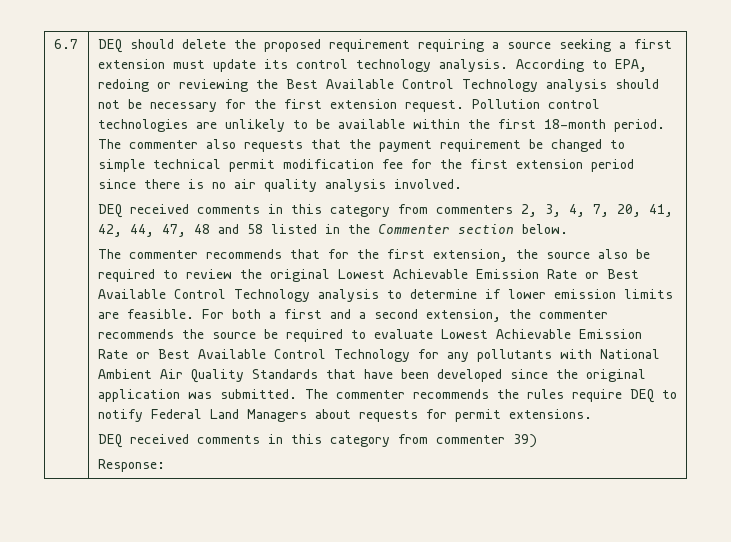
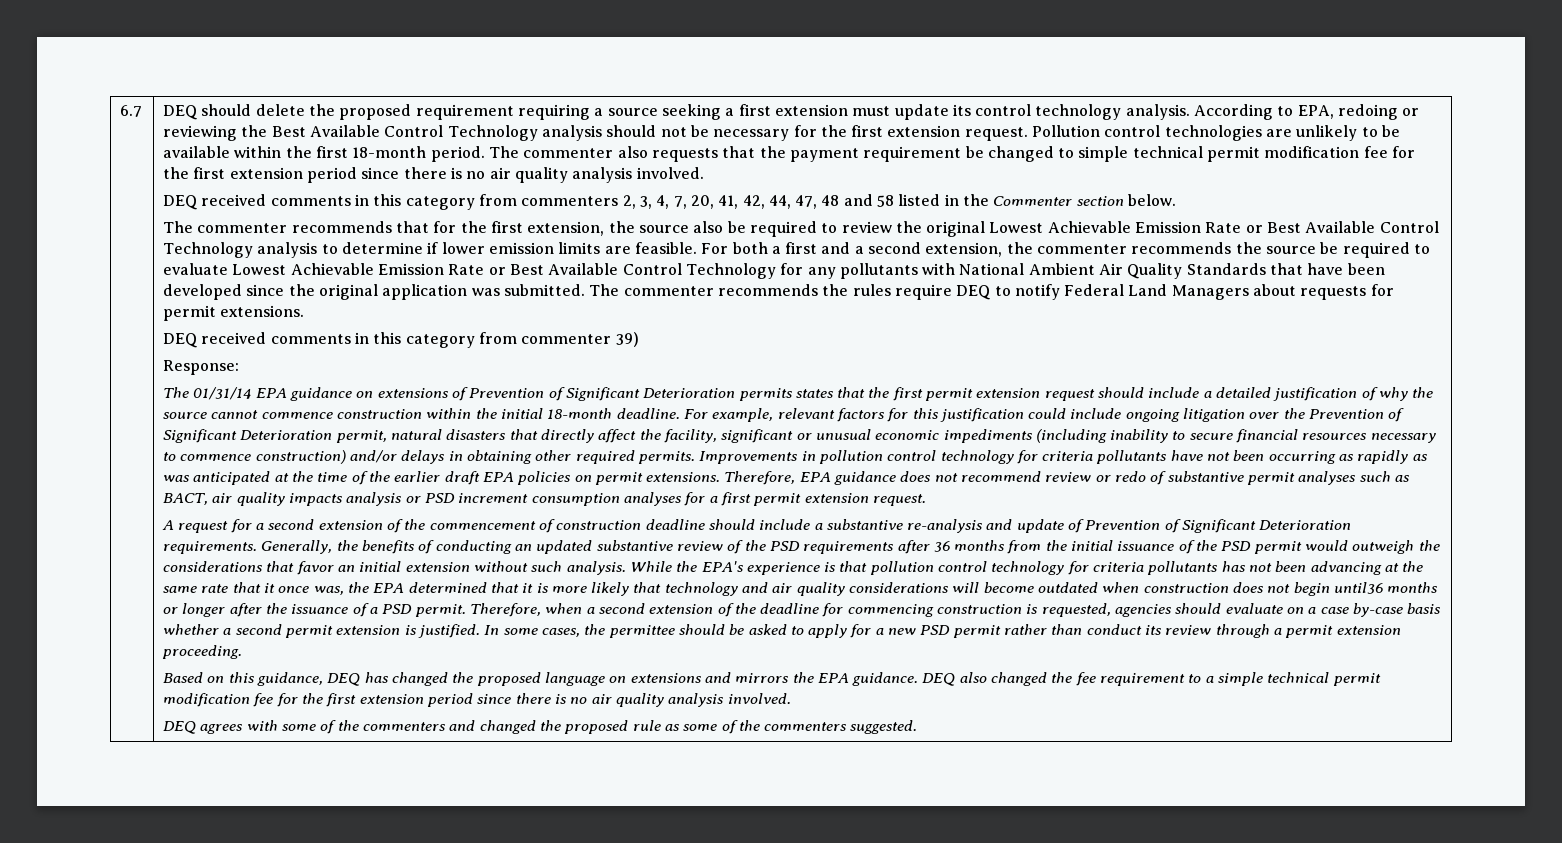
(165, 465) none -> [163,387,1434,401] [163,408,1405,422] [163,429,1436,443] [163,450,1428,464] [163,471,1410,485] [163,492,926,506] [162,519,1352,533] [163,540,1440,554] [163,561,1424,575] [163,582,1439,596] [163,603,1442,617] [163,624,1401,638] [162,645,243,659] [163,672,1381,686] [163,693,791,707] [163,720,918,734] // The 01/31/14 EPA guidance on extensions of Prevention of Significant Deterioration permits states that the first permit extension request should include a detailed justification of why the source cannot commence construction within the initial 18-month deadline. For example, relevant factors for this justification could include ongoing litigation over the Prevention of Significant Deterioration permit, natural disasters that directly affect the facility, significant or unusual economic impediments (including inability to secure financial resources necessary to commence construction) and/or delays in obtaining other required permits. Improvements in pollution control technology for criteria pollutants have not been occurring as rapidly as was anticipated at the time of the earlier draft EPA policies on permit extensions. Therefore, EPA guidance does not recommend review or redo of substantive permit analyses such as BACT, air quality impacts analysis or PSD increment consumption analyses for a first permit extension request. // A request for a second extension of the commencement of construction deadline should include a substantive re-analysis and update of Prevention of Significant Deterioration requirements. Generally, the benefits of conducting an updated substantive review of the PSD requirements after 36 months from the initial issuance of the PSD permit would outweigh the considerations that favor an initial extension without such analysis. While the EPA's experience is that pollution control technology for criteria pollutants has not been advancing at the same rate that it once was, the EPA determined that it is more likely that technology and air quality considerations will become outdated when construction does not begin until36 months or longer after the issuance of a PSD permit. Therefore, when a second extension of the deadline for commencing construction is requested, agencies should evaluate on a case by-case basis whether a second permit extension is justified. In some cases, the permittee should be asked to apply for a new PSD permit rather than conduct its review through a permit extension proceeding. // Based on this guidance, DEQ has changed the proposed language on extensions and mirrors the EPA guidance. DEQ also changed the fee requirement to a simple technical permit modification fee for the first extension period since there is no air quality analysis involved. // DEQ agrees with some of the commenters and changed the proposed rule as some of the commenters suggested.

